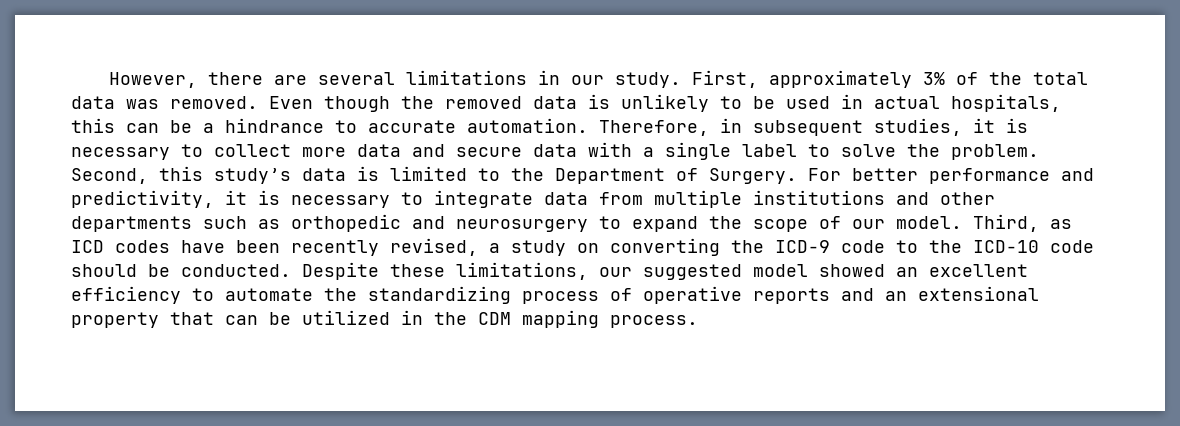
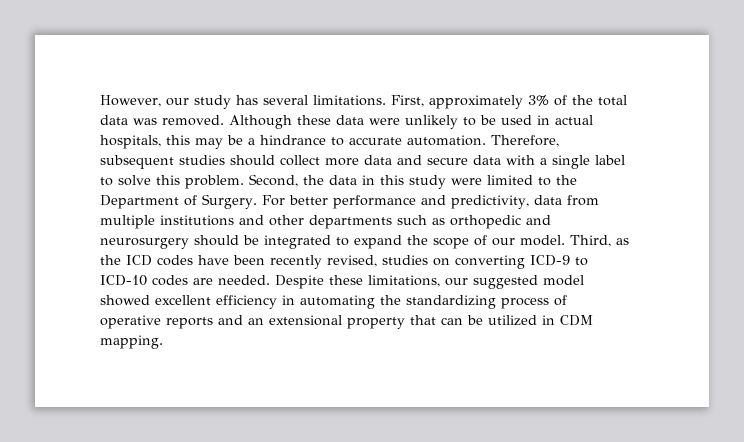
[208,70,682,88] there are several limitations in our study. -> [166,95,386,109] our study has several limitations.
[269,94,610,112] Even though the removed data is -> [229,115,400,129] Although these data were
[126,123,159,133] can -> [195,138,223,149] may
[720,118,1028,136] [71,144,203,160] in subsequent studies, it is necessary to -> [100,155,275,169] subsequent studies should
[907,144,940,157] the -> [156,175,180,185] this
[159,166,379,184] this study’s data is -> [303,175,482,189] the data in this study were
[225,190,533,208] it is necessary to integrate -> (529, 202) none
(588, 225) none -> [194,235,331,249] should be integrated
(1072, 224) none -> [100,255,121,265] the
[489,238,1094,256] [71,264,291,277] a study on converting the ICD-9 code to the ICD-10 code should be conducted. -> [382,255,588,269] [100,275,270,286] studies on converting ICD-9 to ICD-10 codes are needed.
[896,267,918,277] an -> (150, 300) none
[192,288,313,301] to automate -> [282,295,375,309] in automating
[434,310,698,328] the CDM mapping process. -> [560,315,593,326] [100,335,163,349] CDM mapping.

